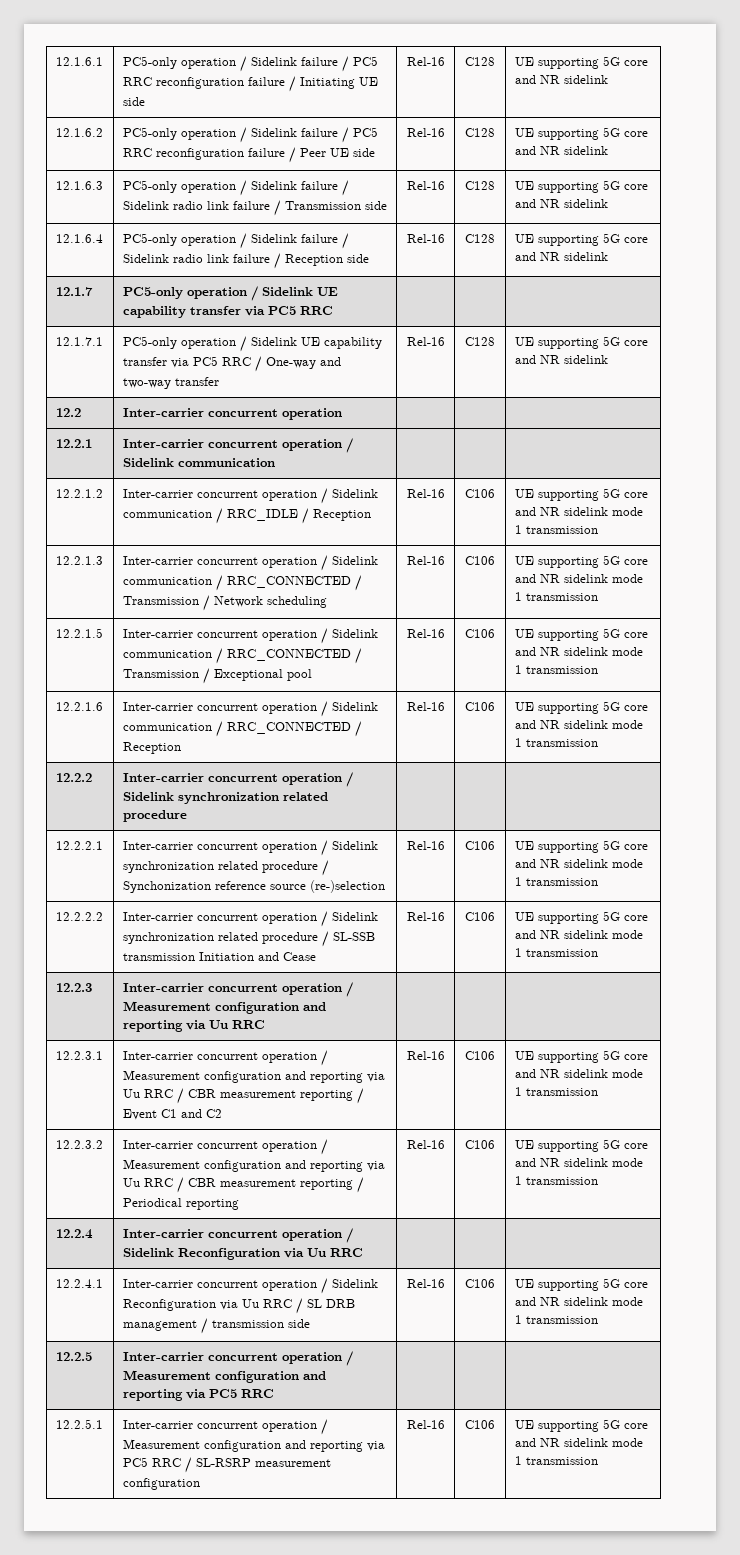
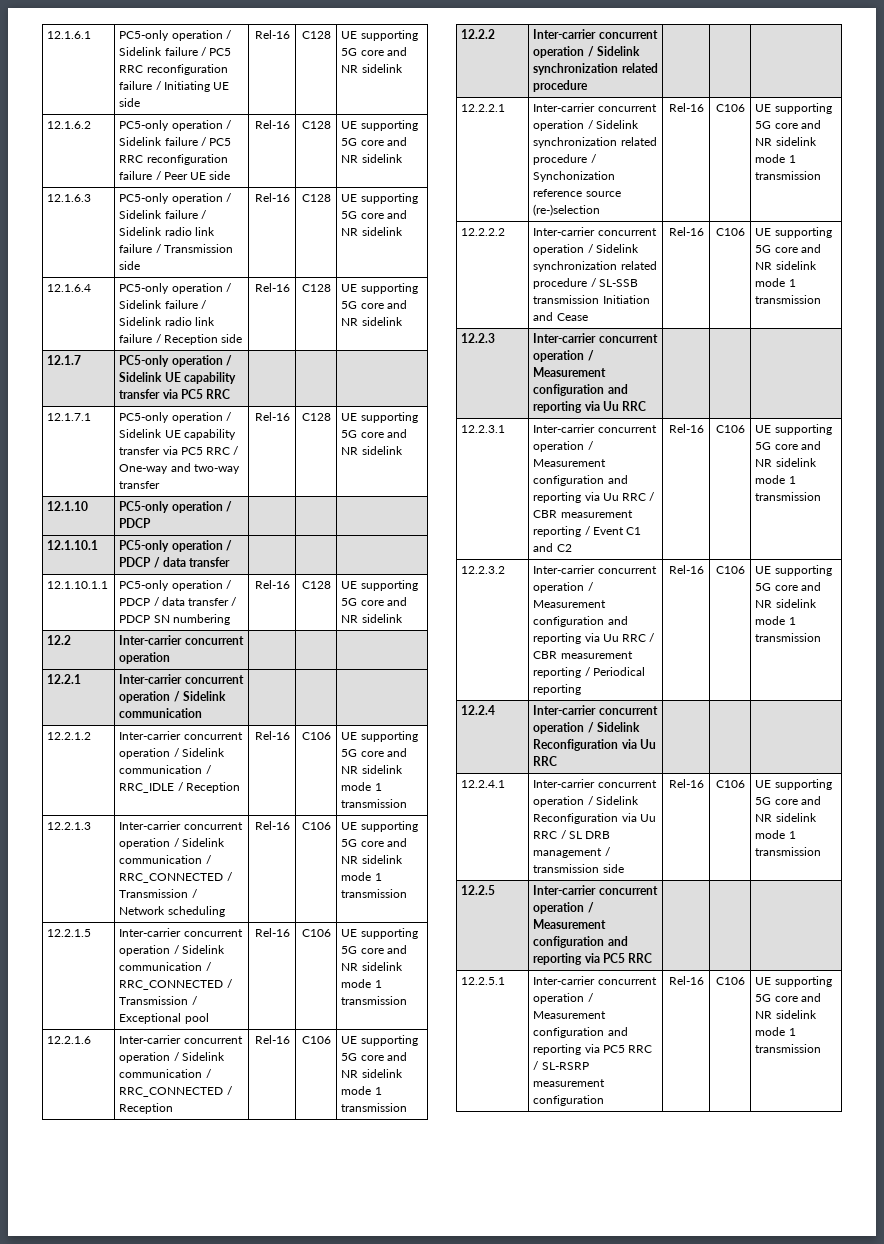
(608, 359) none -> [47,501,89,511] [119,501,232,513] [119,518,152,528] [47,540,99,550] [119,540,232,552] [119,557,231,568] [47,581,109,589] [119,580,232,591] [119,597,238,606] [119,614,230,625] [254,580,290,589] [301,581,331,589] [341,580,418,591] [341,597,407,606] [341,614,403,623] // 12.1.10 | PC5-only operation / PDCP | | | // 12.1.10.1 | PC5-only operation / PDCP / data transfer | | | // 12.1.10.1.1 | PC5-only operation / PDCP / data transfer / PDCP SN numbering | Rel-16 | C128 | UE supporting 5G core and NR sidelink

